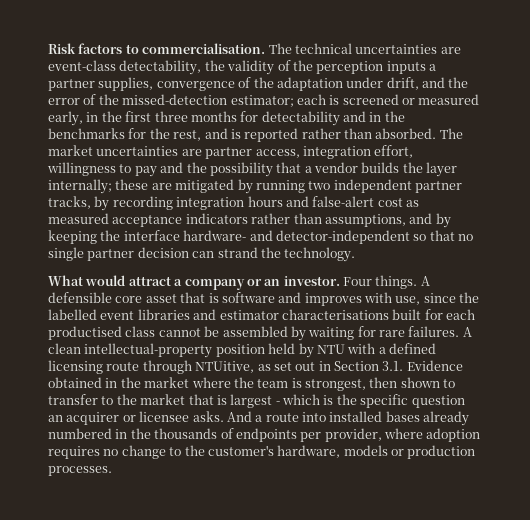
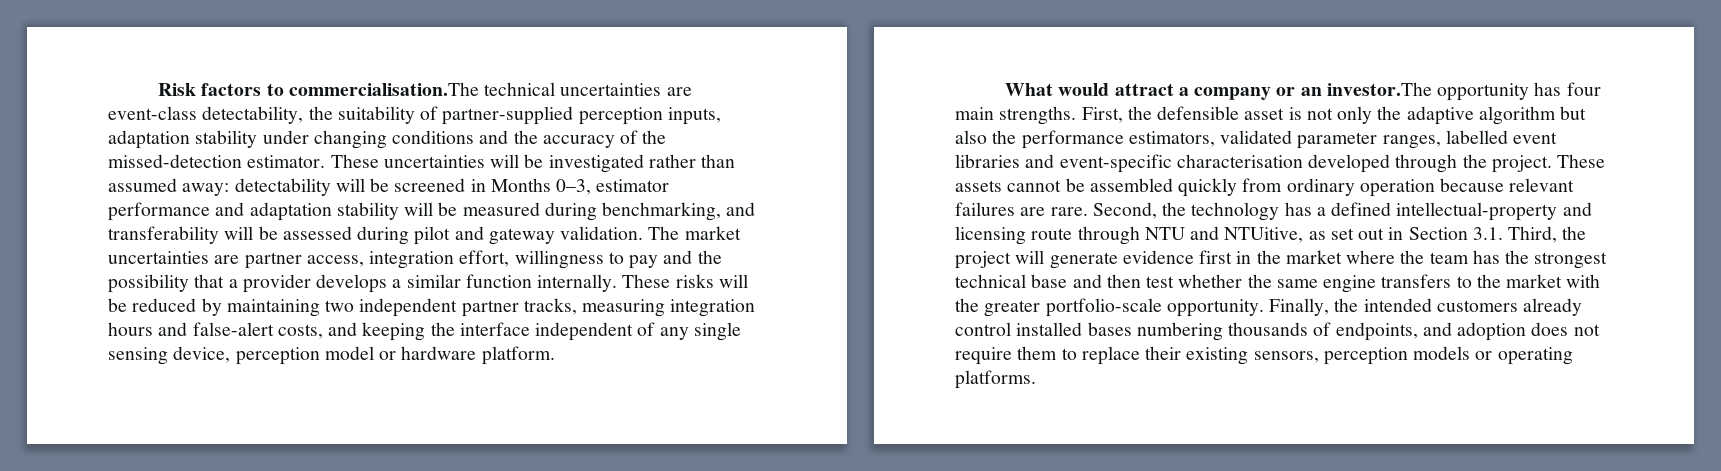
[142,43,292,54] commercialisation. The -> [288,82,479,96] commercialisation.The
[227,60,436,75] [48,77,469,91] [48,98,80,105] validity of the perception inputs a partner supplies, convergence of the adaptation under drift, and the error -> [337,106,721,125] [108,130,615,149] suitability of partner-supplied perception inputs, adaptation stability under changing conditions and the accuracy
[230,94,480,107] [48,111,405,126] [48,128,437,142] estimator; each is screened or measured early, in the first three months for detectability and in the benchmarks for the rest, and is reported rather than absorbed. -> [247,154,736,173] [108,178,670,196] [108,202,756,221] [108,226,644,245] estimator. These uncertainties will be investigated rather than assumed away: detectability will be screened in Months 0–3, estimator performance and adaptation stability will be measured during benchmarking, and transferability will be assessed during pilot and gateway validation.
[314,162,458,177] [48,179,305,194] vendor builds the layer internally; these are mitigated by running -> [242,274,748,293] [108,298,320,317] provider develops a similar function internally. These risks will be reduced by maintaining
[94,196,173,211] by recording -> [582,299,666,317] measuring
[377,198,419,207] [48,213,451,228] [48,230,473,244] [48,247,356,262] cost as measured acceptance indicators rather than assumptions, and by keeping the interface hardware- and detector-independent so that no single partner decision can strand the technology. -> [277,322,741,341] [108,346,555,365] costs, and keeping the interface independent of any single sensing device, perception model or hardware platform.
[283,275,430,289] [48,292,480,306] [48,309,475,320] [48,326,472,341] [48,343,436,358] investor. Four things. A defensible core asset that is software and improves with use, since the labelled event libraries and estimator characterisations built for each productised class cannot be assembled by waiting for rare failures. A clean intellectual-property position held by NTU with a defined -> [1326,82,1601,101] [955,106,1587,125] [955,130,1558,149] [955,154,1606,173] [955,178,1575,197] [955,202,1592,221] investor.The opportunity has four main strengths. First, the defensible asset is not only the adaptive algorithm but also the performance estimators, validated parameter ranges, labelled event libraries and event-specific characterisation developed through the project. These assets cannot be assembled quickly from ordinary operation because relevant failures are rare. Second, the technology has a defined intellectual-property and
(192, 367) none -> [1144,226,1220,240] NTU and
[406,360,463,371] [48,377,102,388] Evidence obtained -> [1508,226,1587,243] [955,250,1233,269] Third, the project will generate evidence first
[291,377,456,391] [48,394,465,408] [48,411,470,426] [48,428,481,442] [48,445,476,459] [48,466,112,476] is strongest, then shown to transfer to the market that is largest - which is the specific question an acquirer or licensee asks. And a route into installed bases already numbered in the thousands of endpoints per provider, where adoption requires no change to the customer's hardware, models or production processes. -> [1472,250,1608,269] [955,274,1601,293] [955,298,1583,317] [955,322,1600,341] [955,346,1573,365] [955,370,1036,389] has the strongest technical base and then test whether the same engine transfers to the market with the greater portfolio-scale opportunity. Finally, the intended customers already control installed bases numbering thousands of endpoints, and adoption does not require them to replace their existing sensors, perception models or operating platforms.

